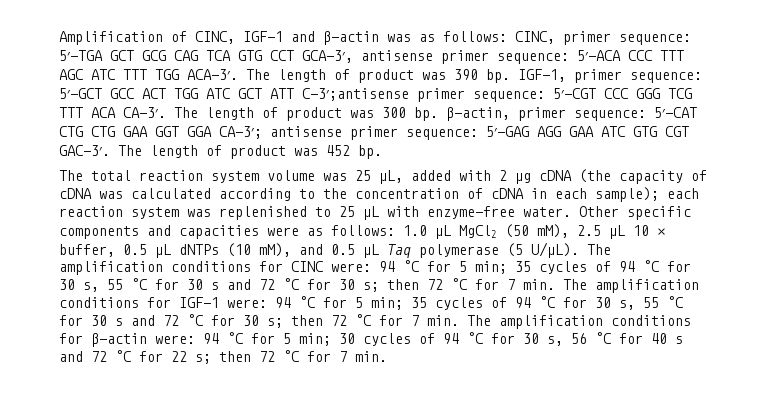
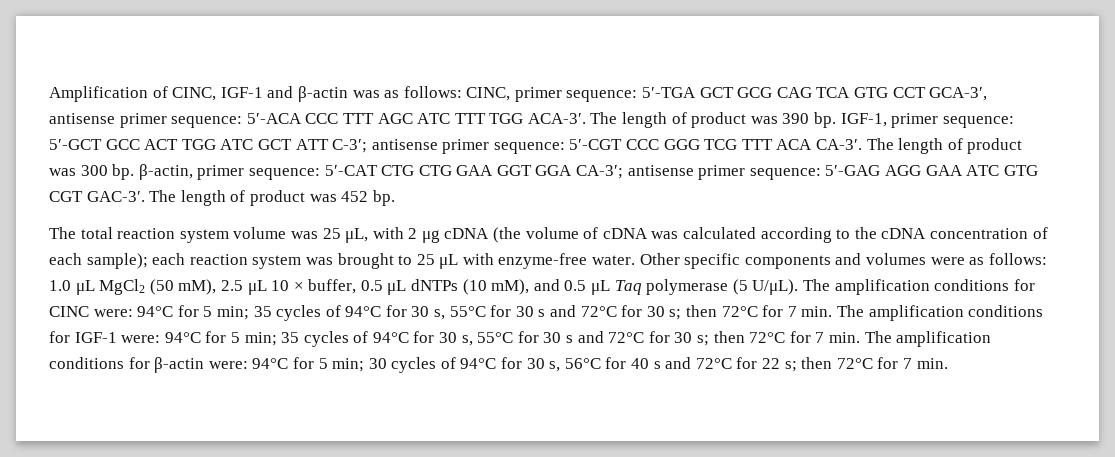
[302,88,409,101] C-3′;antisense -> [332,139,438,153] C-3′; antisense
[411,170,451,181] added -> (369, 235) none
[619,170,683,184] capacity -> [525,227,579,239] volume
(347, 193) none -> [881,228,927,239] cDNA
[491,188,547,199] cDNA in -> (1048, 233) none
[219,206,307,220] replenished -> [337,253,394,269] brought
[179,225,259,239] capacities -> [866,253,927,265] volumes
[379,260,691,274] [59,278,467,292] 94 °C for 5 min; 35 cycles of 94 °C for 30 s, 55 °C for 30 s and 72 °C for 30 s; then 72 °C -> [137,305,758,321] 94°C for 5 min; 35 cycles of 94°C for 30 s, 55°C for 30 s and 72°C for 30 s; then 72°C
[275,296,683,310] [59,314,371,328] 94 °C for 5 min; 35 cycles of 94 °C for 30 s, 55 °C for 30 s and 72 °C for 30 s; then 72 °C -> [164,331,786,347] 94°C for 5 min; 35 cycles of 94°C for 30 s, 55°C for 30 s and 72°C for 30 s; then 72°C
[203,332,243,344] 94 °C -> [252,358,289,369] 94°C
[443,332,611,346] 94 °C for 30 s, 56 °C -> [460,357,601,372] 94°C for 30 s, 56°C
[91,350,131,362] 72 °C -> [695,358,732,369] 72°C
[259,350,299,362] 72 °C -> [836,358,873,369] 72°C

